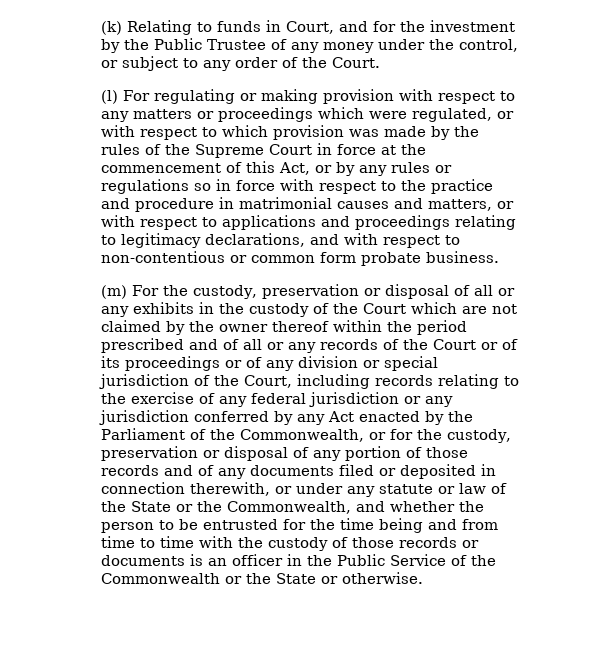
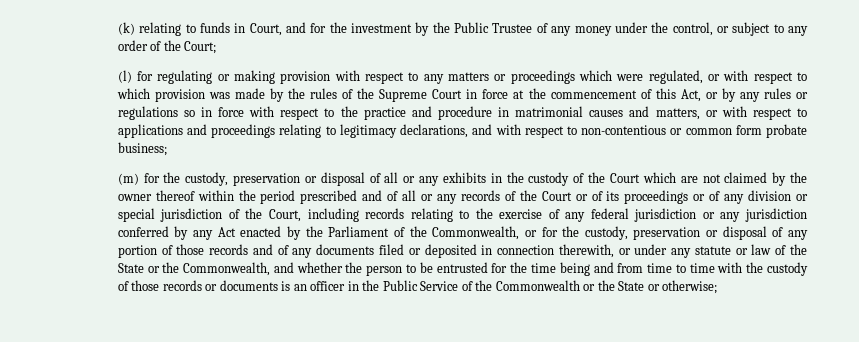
[126,20,192,35] Relating -> [139,22,182,36] relating
[331,57,380,68] Court. -> [184,41,217,54] Court;
[122,90,150,101] For -> [137,71,154,81] for
[425,251,499,263] business. -> [117,142,167,156] business;
[131,285,159,296] For -> [143,173,160,183] for
[341,572,423,584] otherwise. -> [662,280,718,294] otherwise;

